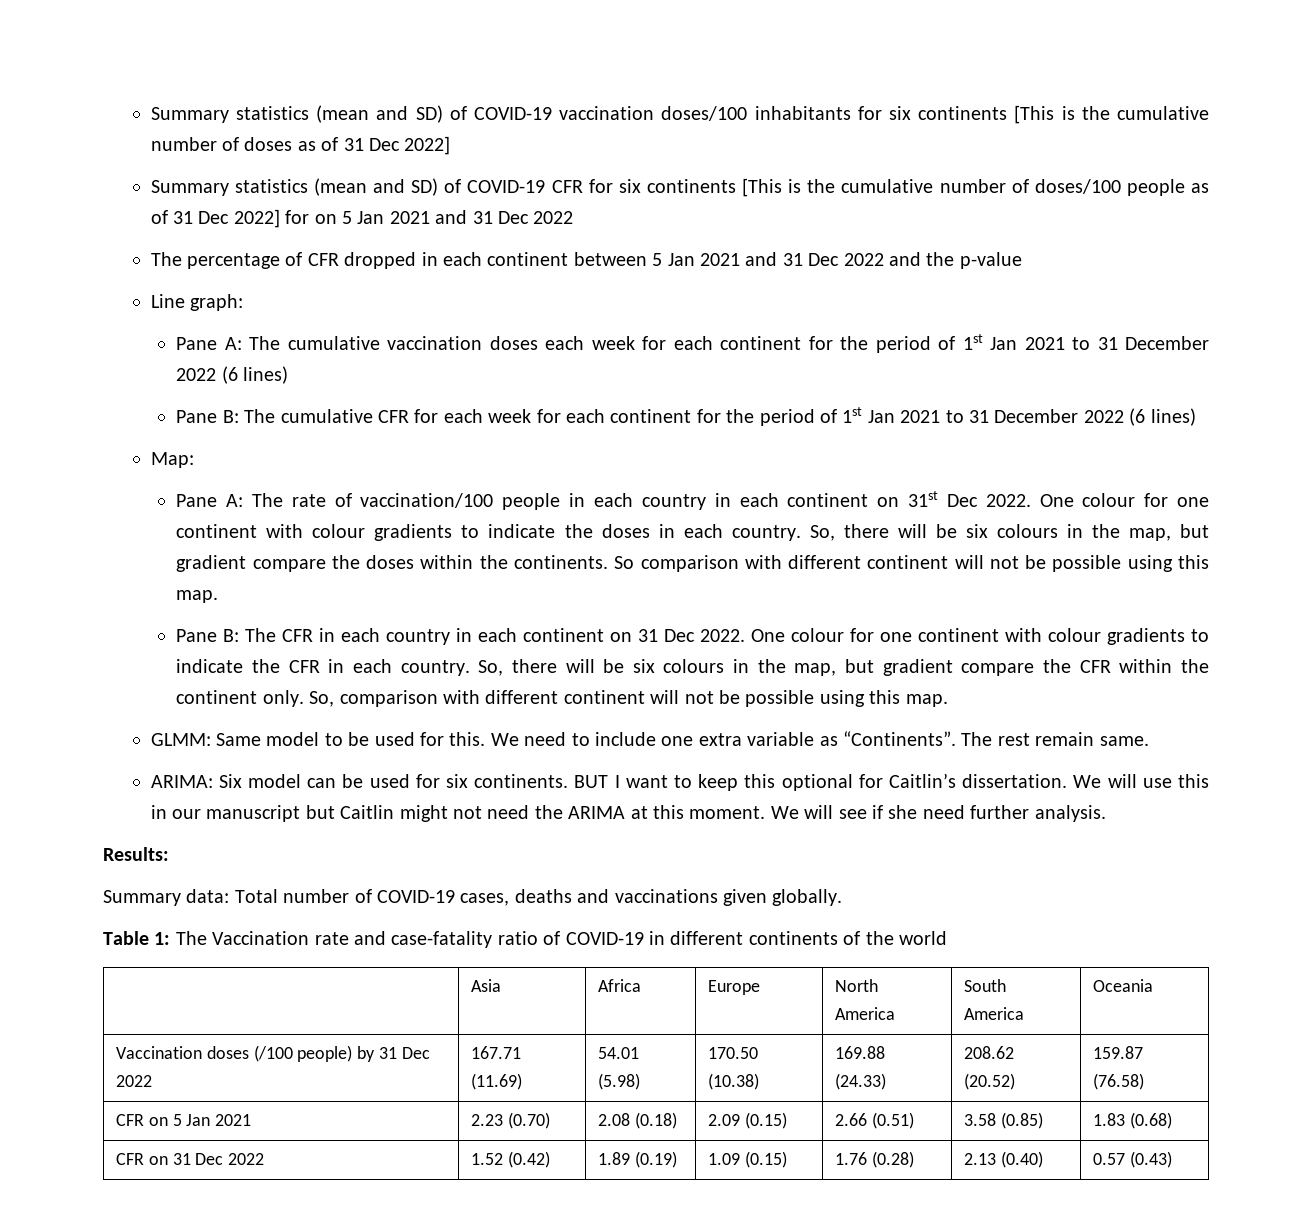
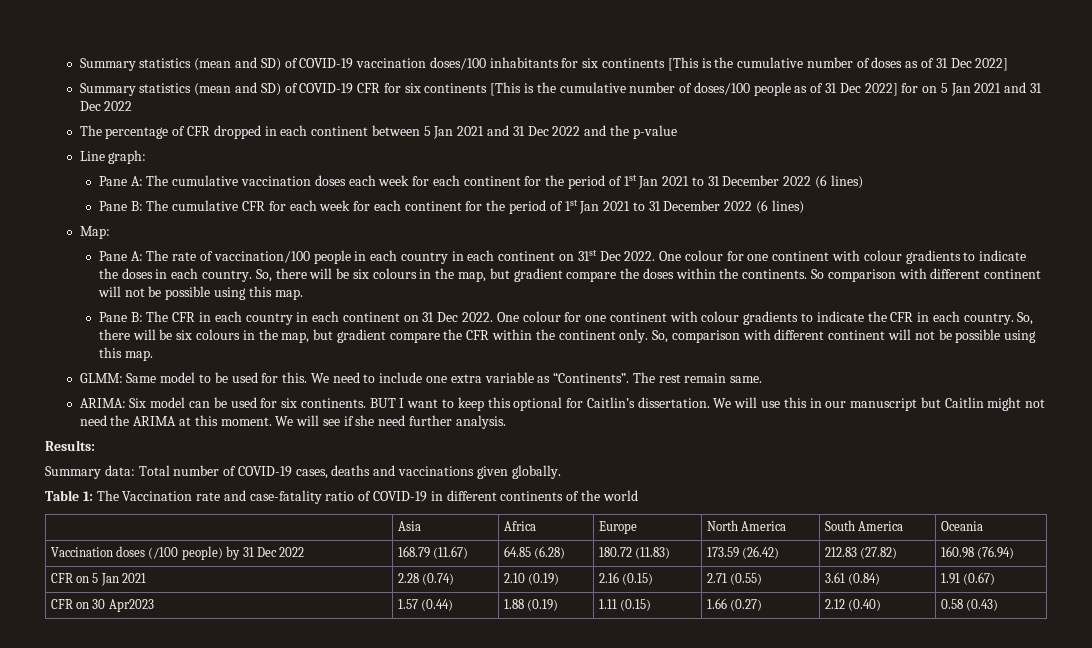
[470,1046,521,1059] [470,1073,522,1090] [597,1047,639,1059] [597,1073,640,1090] [707,1047,758,1059] [707,1073,759,1090] [834,1046,885,1059] [834,1073,886,1090] [963,1046,1014,1059] [963,1073,1015,1090] [1092,1046,1143,1059] [1092,1073,1144,1090] 167.71 (11.69) | 54.01 (5.98) | 170.50 (10.38) | 169.88 (24.33) | 208.62 (20.52) | 159.87 (76.58) -> [397,546,469,559] [503,546,566,559] [598,547,671,559] [706,546,780,559] [824,547,898,559] [940,546,1015,559] 168.79 (11.67) | 64.85 (6.28) | 180.72 (11.83) | 173.59 (26.42) | 212.83 (27.82) | 160.98 (76.94)
[470,1112,550,1129] [597,1112,677,1129] [707,1112,787,1129] [834,1112,914,1129] [963,1112,1043,1129] [1092,1112,1172,1129] [115,1153,265,1165] [470,1151,550,1168] [597,1151,677,1168] [707,1151,787,1168] [834,1151,914,1168] [963,1153,996,1165] 2.23 (0.70) | 2.08 (0.18) | 2.09 (0.15) | 2.66 (0.51) | 3.58 (0.85) | 1.83 (0.68) // CFR on 31 Dec 2022 | 1.52 (0.42) | 1.89 (0.19) | 1.09 (0.15) | 1.76 (0.28) | 2.13 -> [397,573,455,585] [503,573,560,585] [598,572,654,585] [706,573,763,585] [824,572,881,585] [940,572,996,585] [50,599,154,612] [397,599,454,611] [503,599,559,611] [598,599,652,611] [706,598,763,611] [824,599,845,609] 2.28 (0.74) | 2.10 (0.19) | 2.16 (0.15) | 2.71 (0.55) | 3.61 (0.84) | 1.91 (0.67) // CFR on 30 Apr2023 | 1.57 (0.44) | 1.88 (0.19) | 1.11 (0.15) | 1.66 (0.27) | 2.12
[1092,1153,1125,1165] 0.57 -> [940,599,963,609] 0.58

